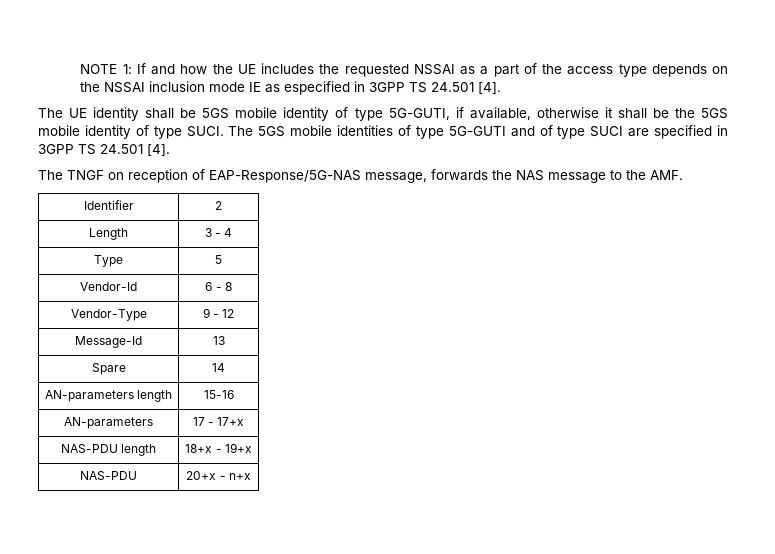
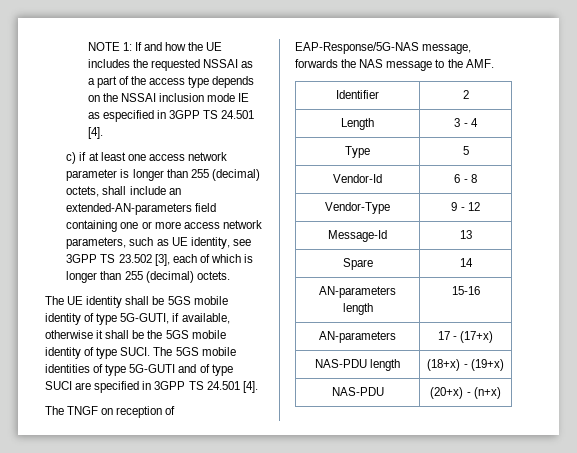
(502, 88) none -> [66,152,227,164] [66,169,260,181] [66,186,181,197] [66,203,217,215] [66,220,262,232] [66,237,251,249] [66,254,254,266] [66,271,230,283] // c) if at least one access network parameter is longer than 255 (decimal) octets, shall include an extended-AN-parameters field containing one or more access network parameters, such as UE identity, see 3GPP TS 23.502 [3], each of which is longer than 255 (decimal) octets.
[217,417,245,426] 17+x -> [460,331,494,343] (17+x)
[185,443,252,453] [80,471,137,480] [186,471,251,480] 18+x - 19+x // NAS-PDU | 20+x - n+x -> [427,359,504,371] [331,387,384,396] [430,387,501,399] (18+x) - (19+x) // NAS-PDU | (20+x) - (n+x)

